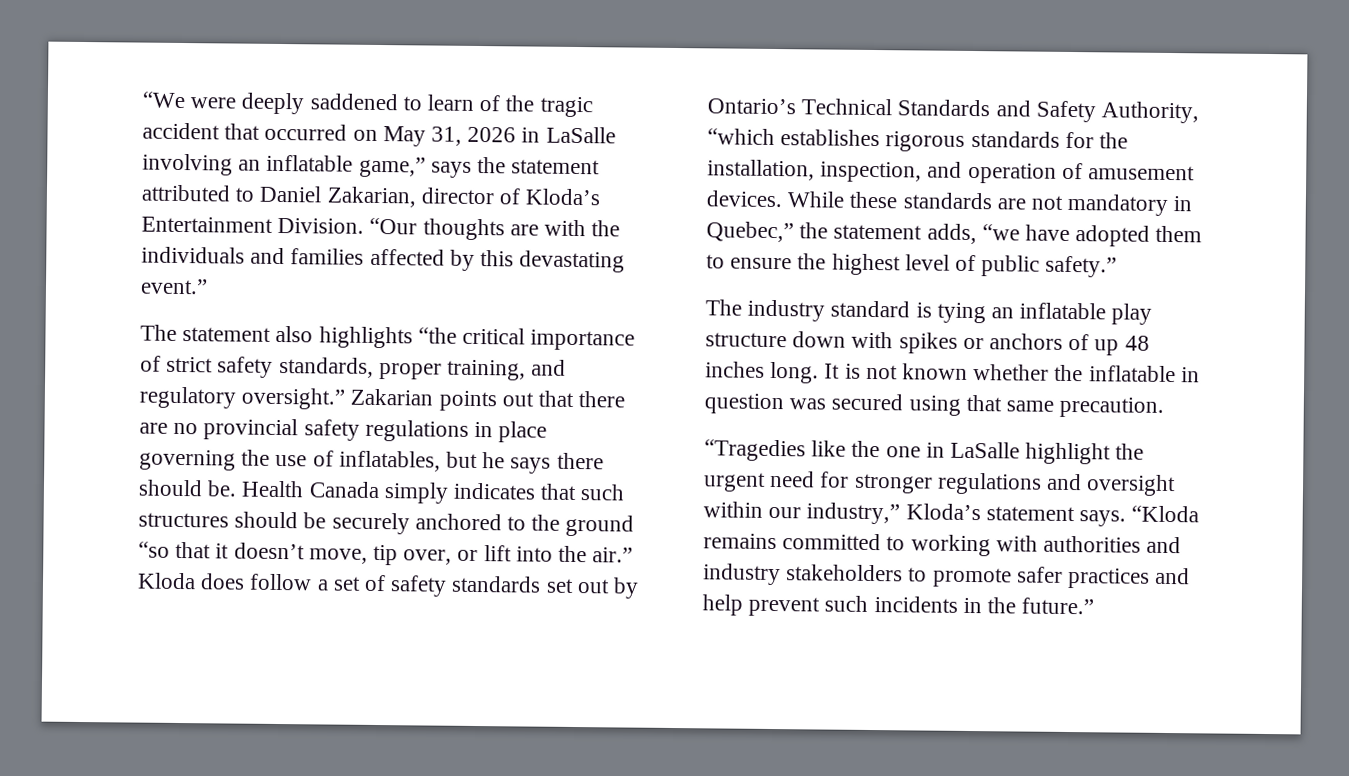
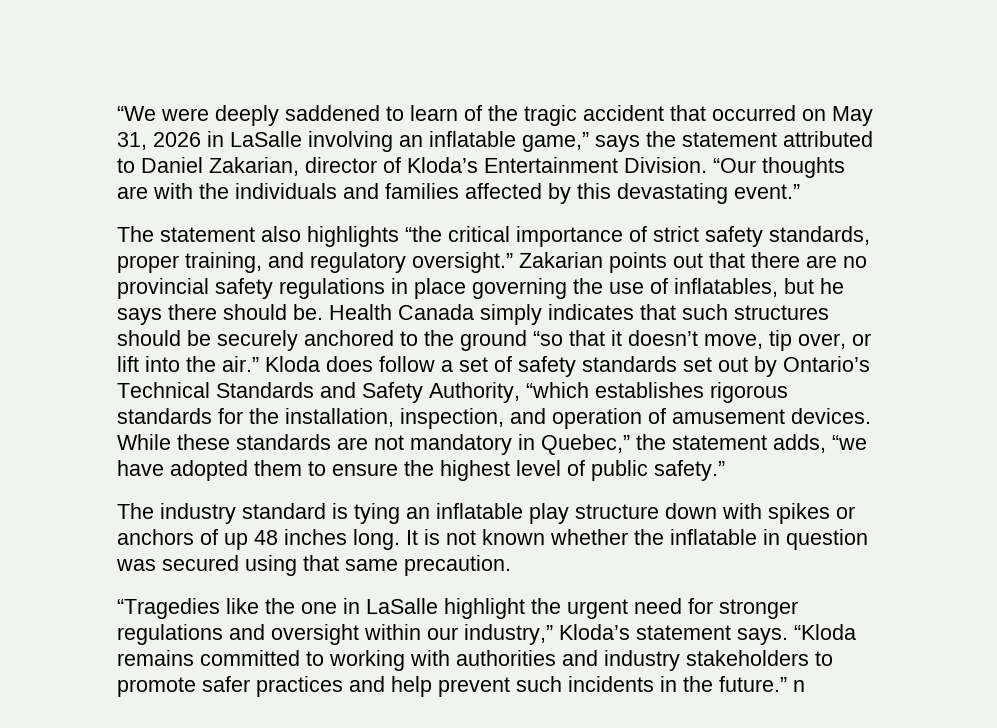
(1095, 606) none -> [793,680,805,692] n

